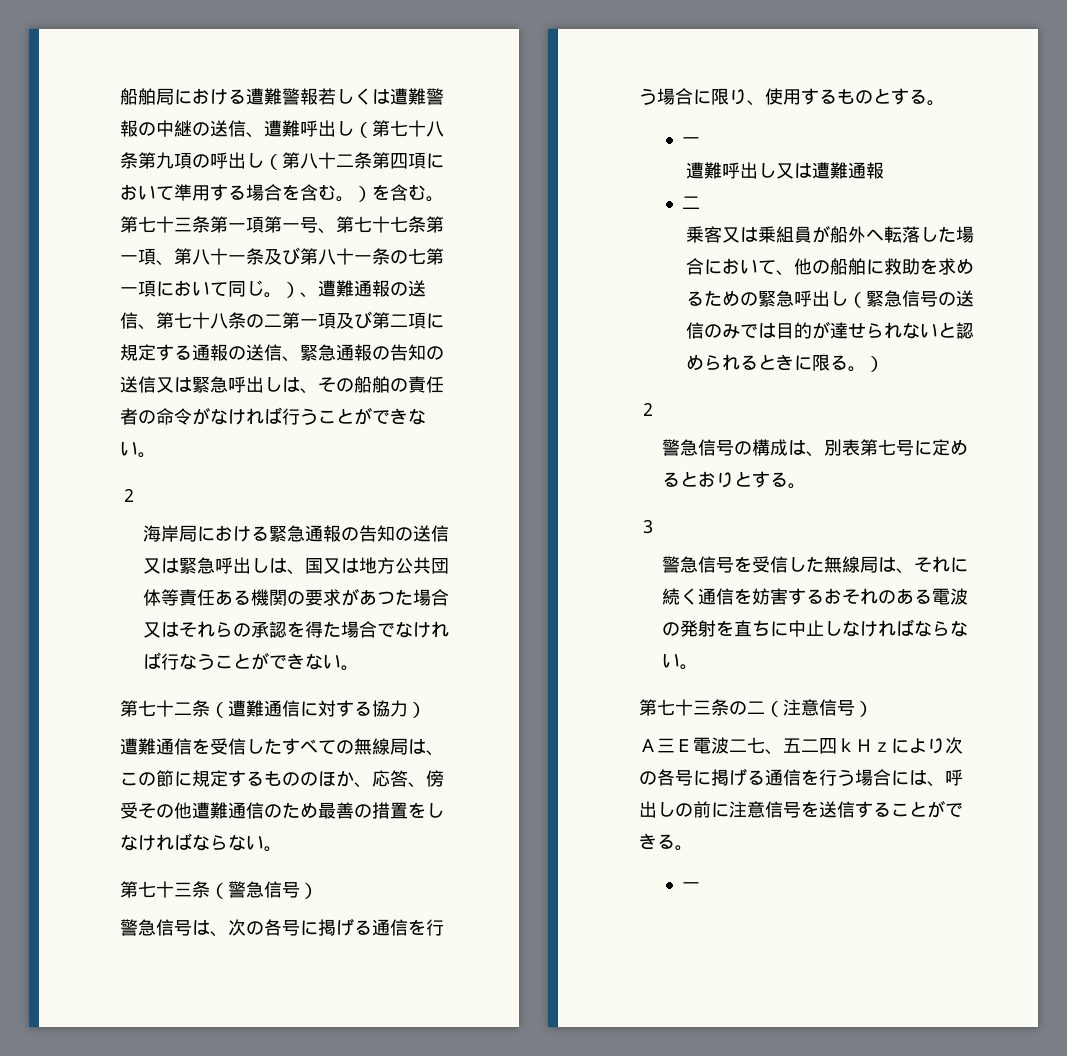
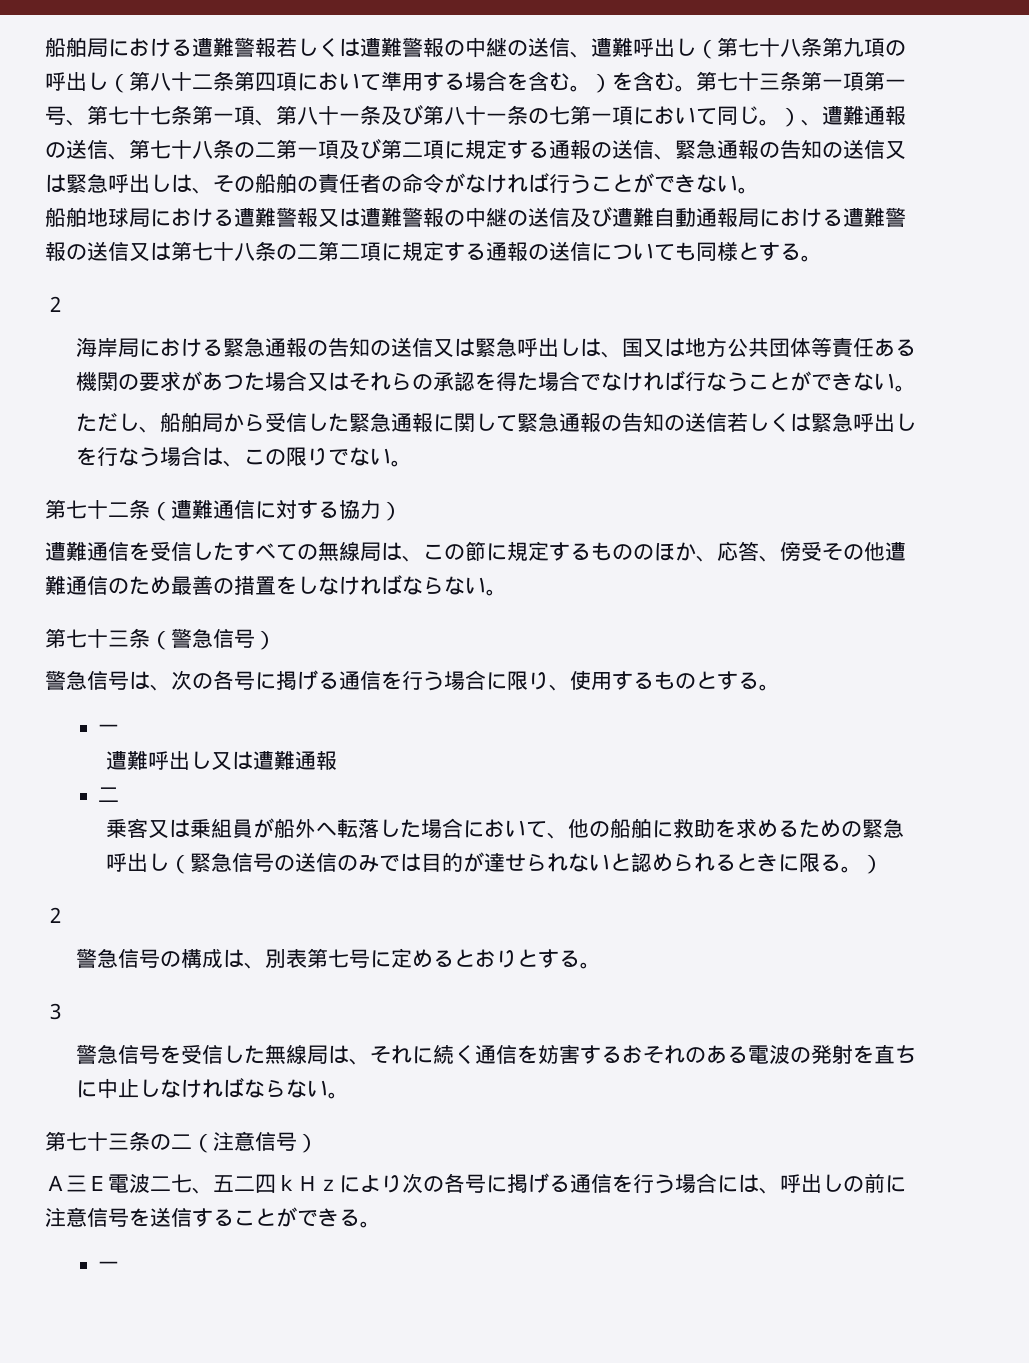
(156, 455) none -> [45,207,906,228] [45,241,822,262] // 船舶地球局における遭難警報又は遭難警報の中継の送信及び遭難自動通報局における遭難警報の送信又は第七十八条の二第二項に規定する通報の送信についても同様とする。
(360, 668) none -> [75,412,916,433] [75,446,412,467] // ただし、船舶局から受信した緊急通報に関して緊急通報の告知の送信若しくは緊急呼出しを行なう場合は、この限りでない。

